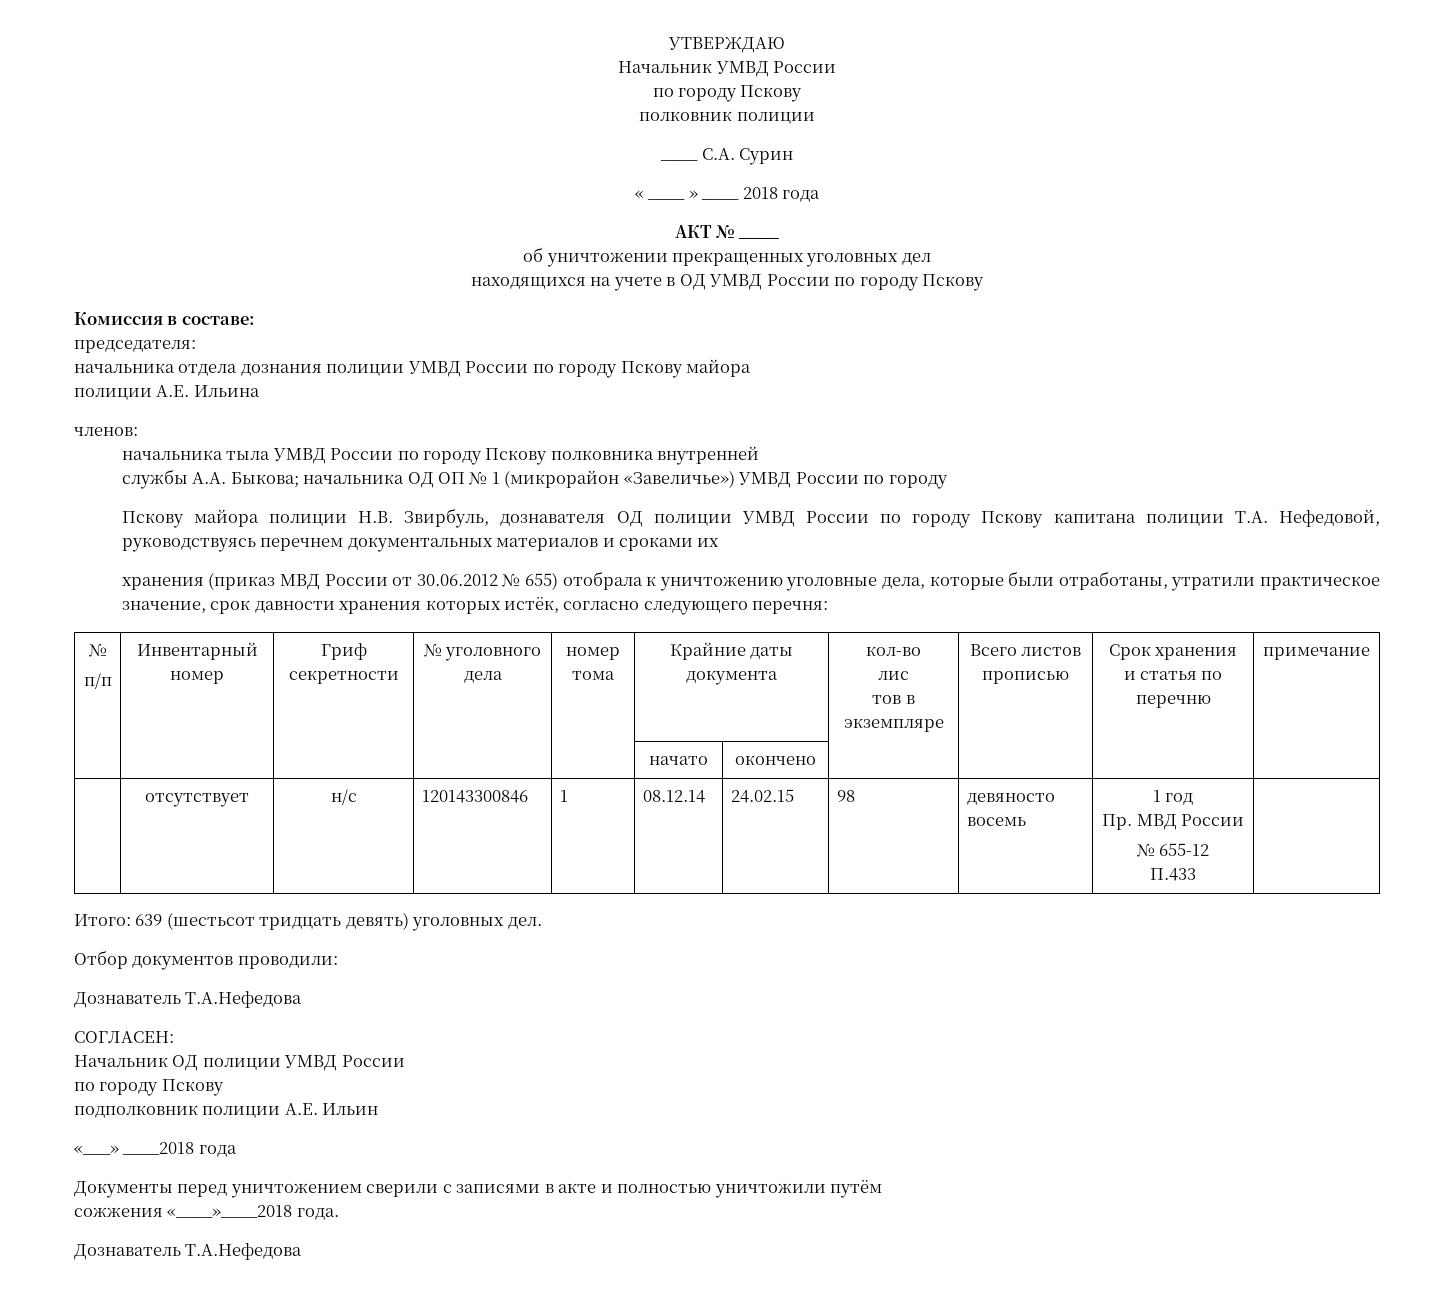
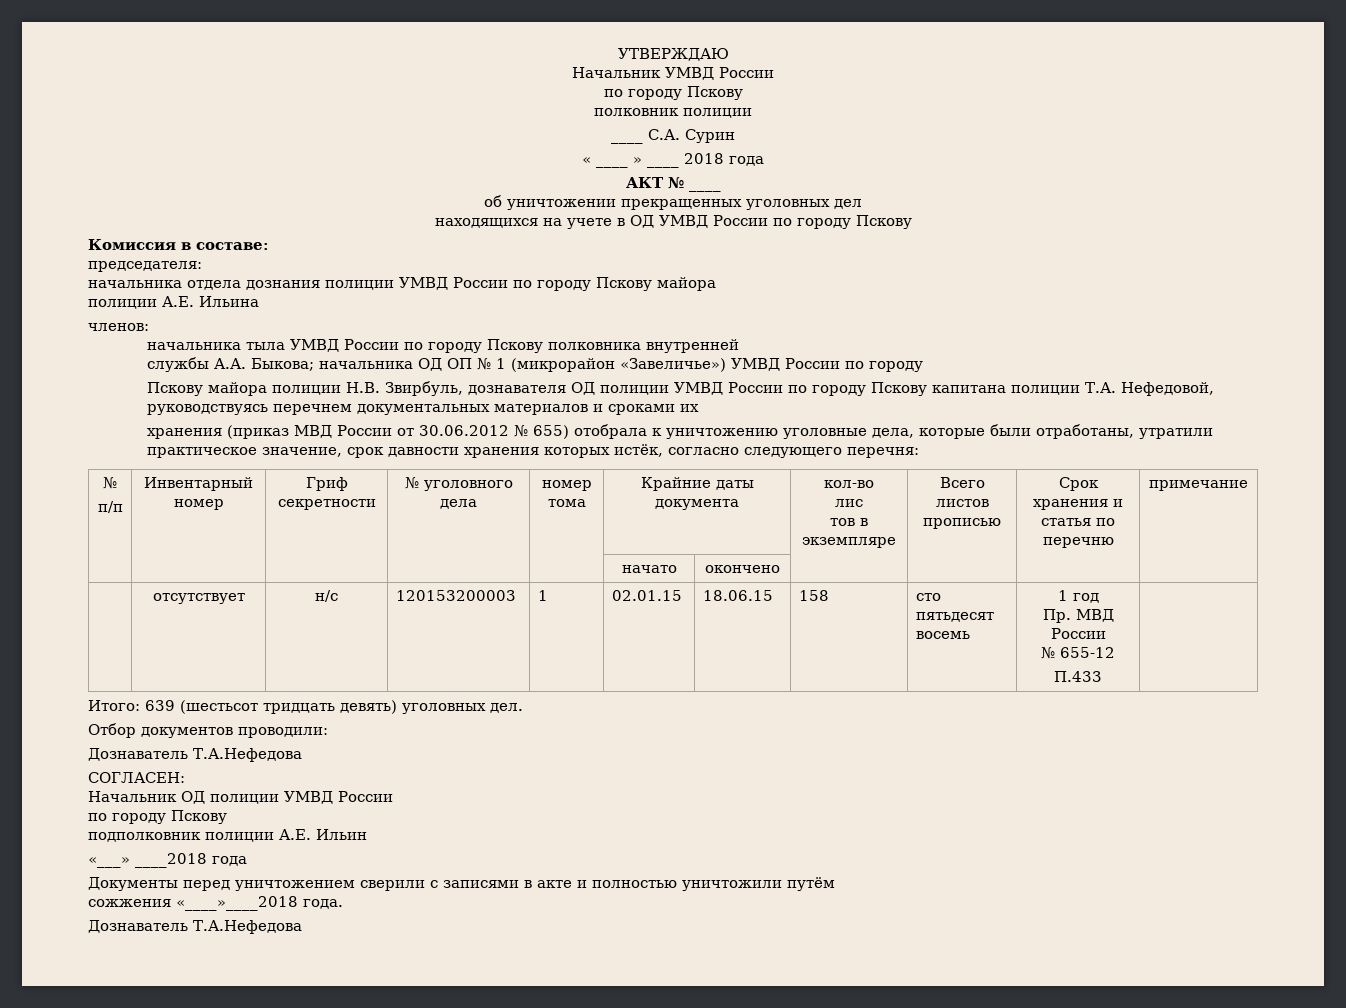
[421,790,528,803] [559,790,568,802] [642,790,705,803] [730,789,794,803] [836,790,855,802] [966,793,1055,805] 120143300846 | 1 | 08.12.14 | 24.02.15 | 98 | девяносто -> [395,590,516,601] [537,590,548,601] [611,590,682,601] [702,590,773,601] [798,590,829,601] [915,593,941,601] [915,612,994,622] 120153200003 | 1 | 02.01.15 | 18.06.15 | 158 | сто пятьдесят

